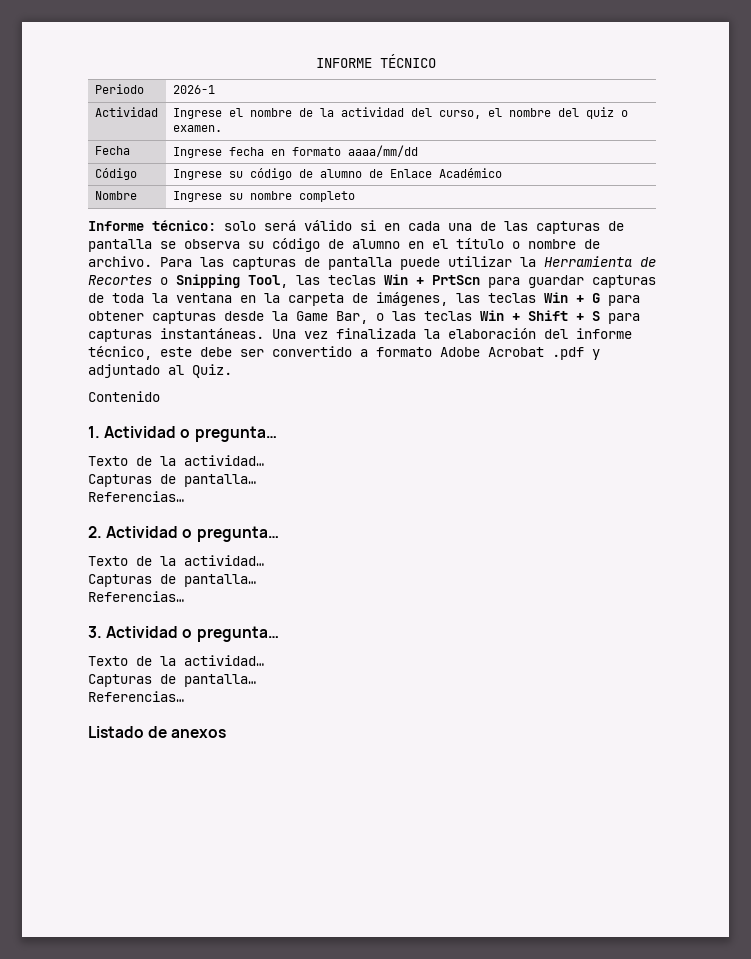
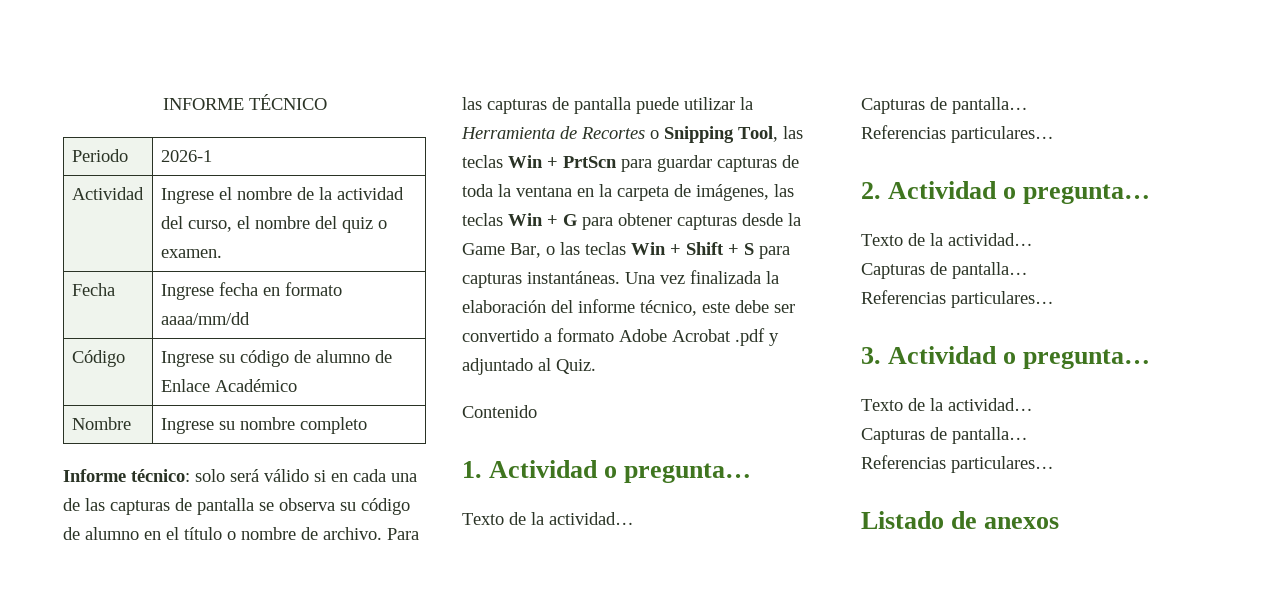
[88,491,184,502] Referencias… -> [861,125,1054,143] Referencias particulares…
[88,591,184,602] Referencias… -> [861,290,1054,308] Referencias particulares…
[88,691,184,702] Referencias… -> [861,455,1054,473] Referencias particulares…

